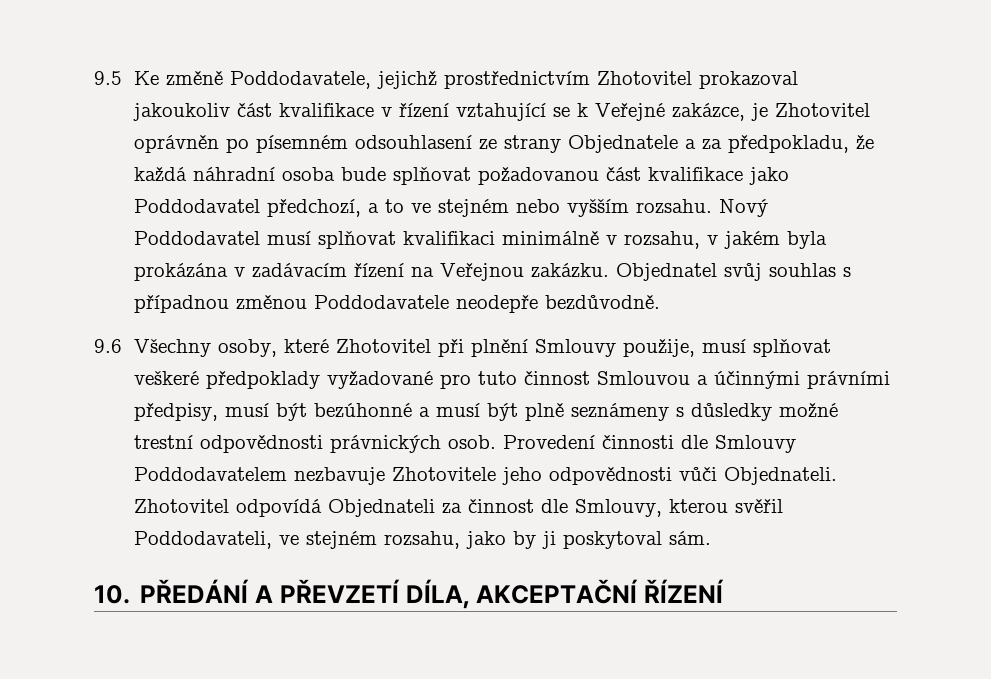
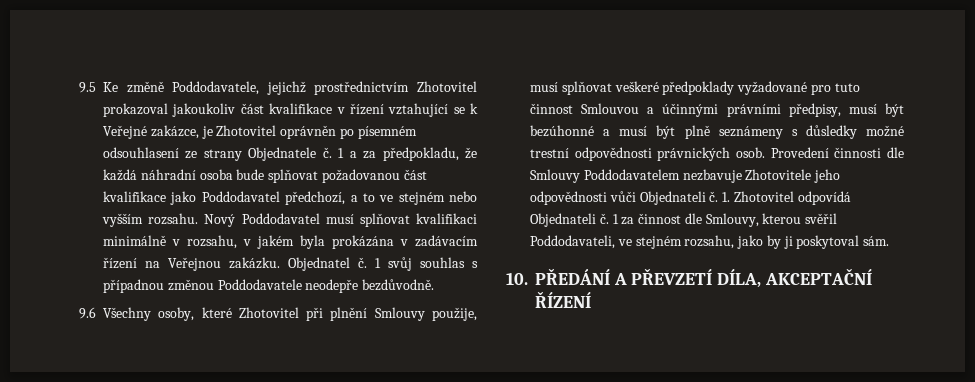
(678, 144) none -> [322,147,345,158] č. 1
(717, 272) none -> [358,257,381,268] č. 1
[723,467,837,485] Objednateli. -> [639,191,731,205] Objednateli č. 1.
(435, 508) none -> [599,213,619,224] č. 1

